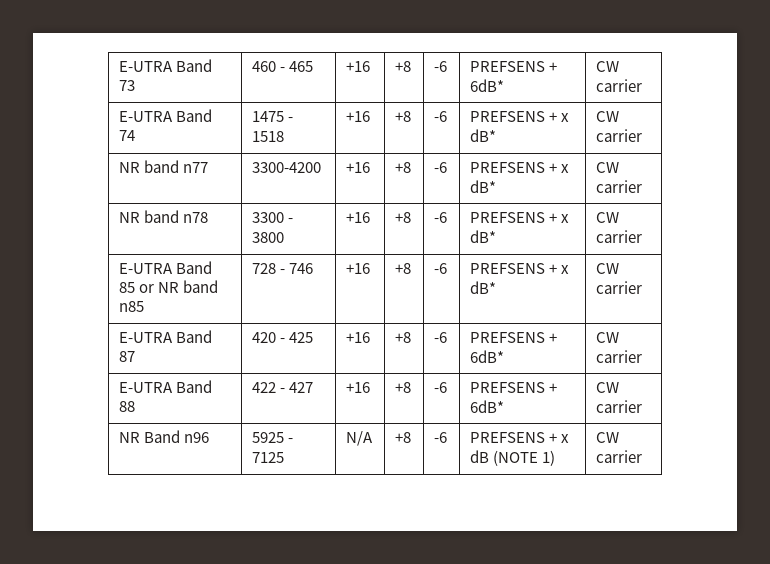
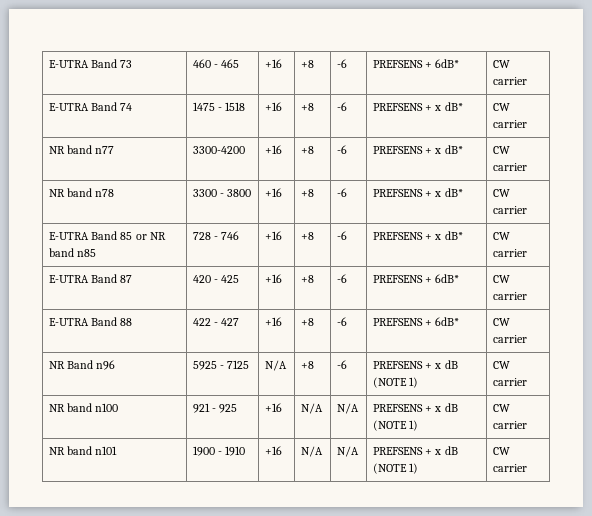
(642, 456) none -> [48,403,119,412] [192,403,238,413] [264,403,282,412] [300,403,323,414] [336,403,359,414] [372,403,458,412] [372,420,419,431] [492,404,510,412] [492,421,527,429] [48,446,118,455] [192,446,246,456] [264,446,282,455] [300,446,323,457] [336,446,359,457] [372,446,458,455] [372,463,419,474] [492,447,510,455] [492,464,527,472] // NR band n100 | 921 - 925 | +16 | N/A | N/A | PREFSENS + x dB (NOTE 1) | CW carrier // NR band n101 | 1900 - 1910 | +16 | N/A | N/A | PREFSENS + x dB (NOTE 1) | CW carrier

